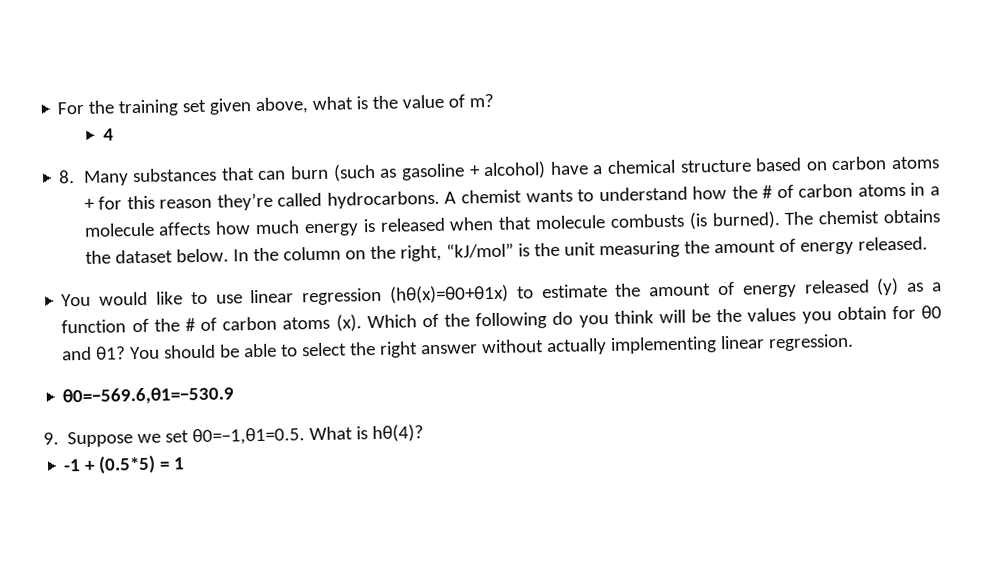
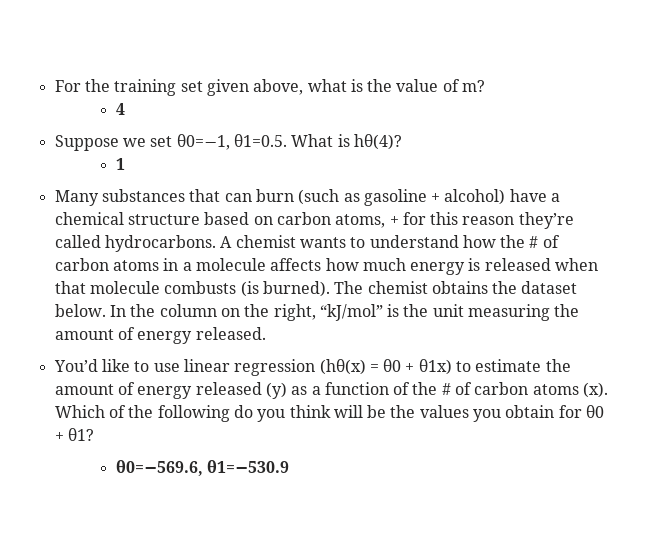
[58,170,76,184] 8. -> [54,134,402,151] [115,158,125,170] Suppose we set θ0=−1, θ1=0.5. What is hθ(4)? // 1 //
[891,156,941,170] atoms -> [335,214,386,228] atoms,
[61,291,149,307] You would -> [53,359,98,372] You’d
[389,284,509,304] (hθ(x)=θ0+θ1x) -> [319,359,452,375] (hθ(x) = θ0 + θ1x)
[62,346,93,361] and -> [54,432,64,441] +
[130,333,855,360] [62,386,235,406] [43,424,425,448] [63,454,186,474] You should be able to select the right answer without actually implementing linear regression. // θ0=−569.6,θ1=−530.9 // 9. Suppose we set θ0=−1,θ1=0.5. What is hθ(4)? // -1 + (0.5*5) = 1 -> [115,460,290,476] // θ0=−569.6, θ1=−530.9

